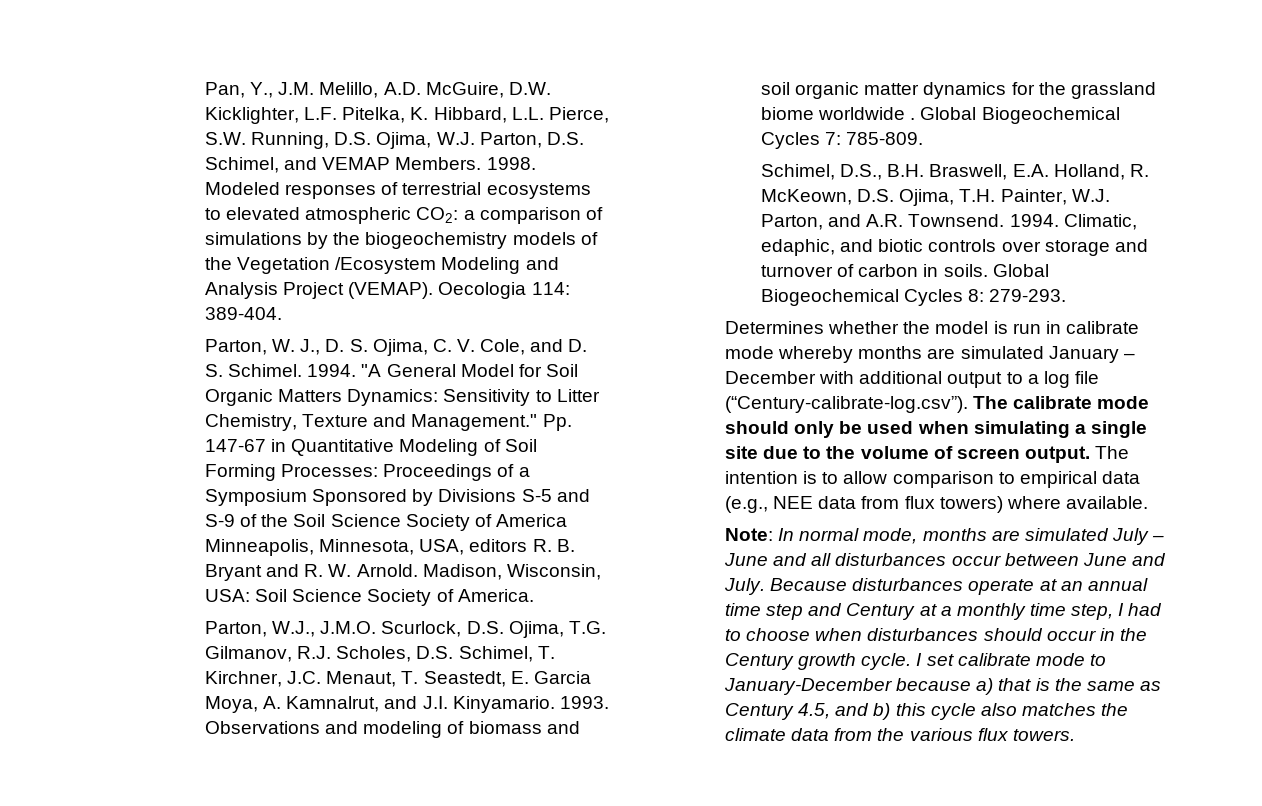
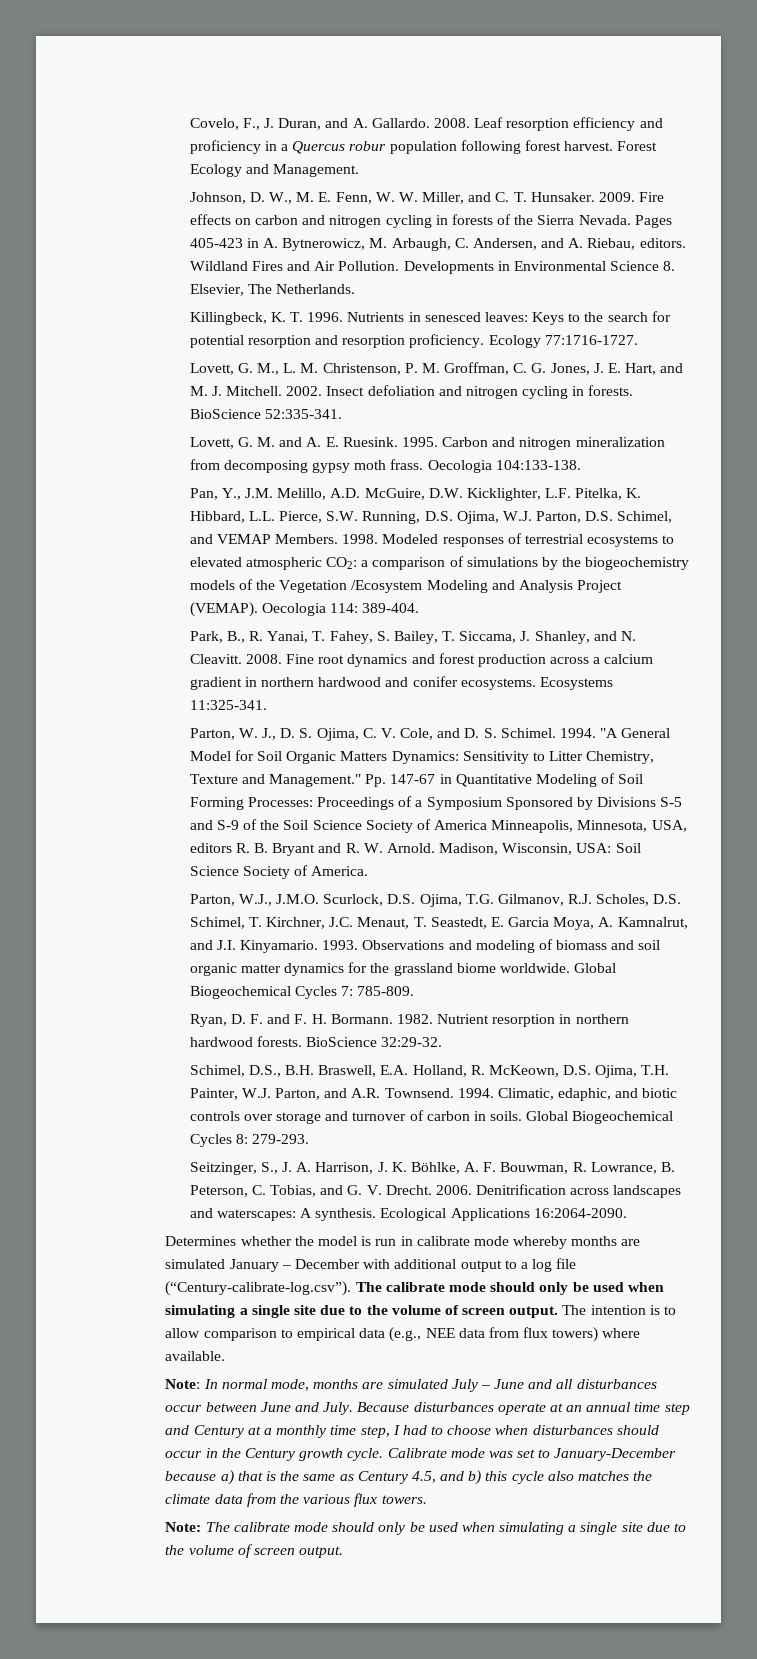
(204, 90) none -> [189,117,663,131] [189,140,658,154] [189,164,359,177] [189,192,665,204] [189,214,672,228] [189,238,686,251] [189,261,676,274] [189,284,355,296] [189,311,671,325] [189,334,638,348] [189,362,684,375] [189,385,634,399] [189,409,342,419] [189,437,665,450] [189,459,581,473] Covelo, F., J. Duran, and A. Gallardo. 2008. Leaf resorption efficiency and proficiency in a Quercus robur population following forest harvest. Forest Ecology and Management. // Johnson, D. W., M. E. Fenn, W. W. Miller, and C. T. Hunsaker. 2009. Fire effects on carbon and nitrogen cycling in forests of the Sierra Nevada. Pages 405-423 in A. Bytnerowicz, M. Arbaugh, C. Andersen, and A. Riebau, editors. Wildland Fires and Air Pollution. Developments in Environmental Science 8. Elsevier, The Netherlands. // Killingbeck, K. T. 1996. Nutrients in senesced leaves: Keys to the search for potential resorption and resorption proficiency. Ecology 77:1716-1727. // Lovett, G. M., L. M. Christenson, P. M. Groffman, C. G. Jones, J. E. Hart, and M. J. Mitchell. 2002. Insect defoliation and nitrogen cycling in forests. BioScience 52:335-341. // Lovett, G. M. and A. E. Ruesink. 1995. Carbon and nitrogen mineralization from decomposing gypsy moth frass. Oecologia 104:133-138. //
(282, 313) none -> [189,631,636,644] [189,653,654,667] [189,676,613,690] [189,700,267,710] // Park, B., R. Yanai, T. Fahey, S. Bailey, T. Siccama, J. Shanley, and N. Cleavitt. 2008. Fine root dynamics and forest production across a calcium gradient in northern hardwood and conifer ecosystems. Ecosystems 11:325-341.
[818,107,916,120] worldwide . -> [499,963,570,973] worldwide.
(924, 138) none -> [189,1014,629,1027] [189,1036,443,1047] // Ryan, D. F. and F. H. Bormann. 1982. Nutrient resorption in northern hardwood forests. BioScience 32:29-32.
(1067, 295) none -> [189,1162,675,1175] [189,1184,682,1198] [189,1208,627,1221] // Seitzinger, S., J. A. Harrison, J. K. Böhlke, A. F. Bouwman, R. Lowrance, B. Peterson, C. Tobias, and G. V. Drecht. 2006. Denitrification across landscapes and waterscapes: A synthesis. Ecological Applications 16:2064-2090.
[916,653,1085,666] I set calibrate mode -> [387,1448,536,1458] Calibrate mode was set
(1075, 735) none -> [165,1522,686,1535] [165,1544,344,1558] // Note: The calibrate mode should only be used when simulating a single site due to the volume of screen output.

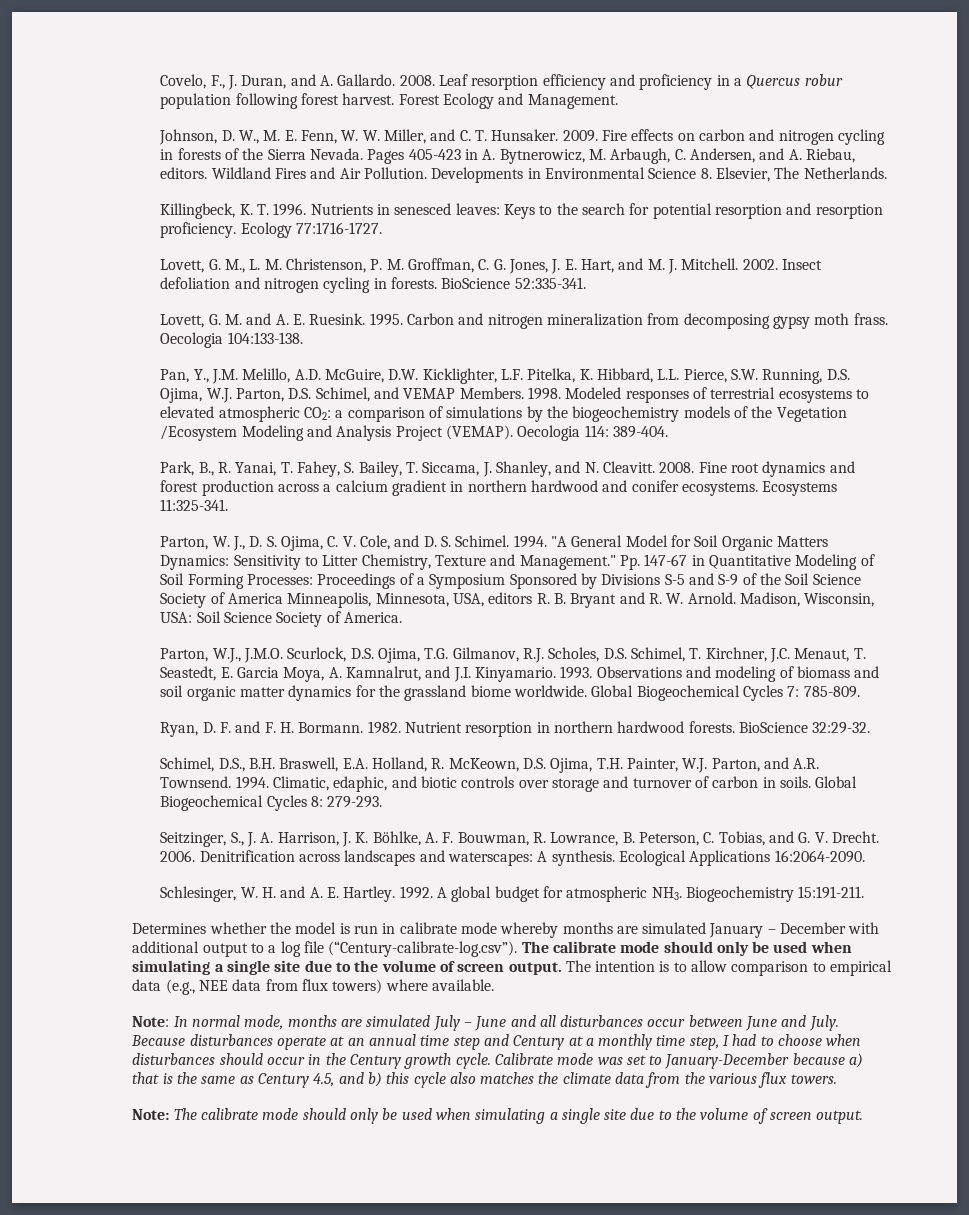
(627, 1213) none -> [160,886,865,902] // Schlesinger, W. H. and A. E. Hartley. 1992. A global budget for atmospheric NH3. Biogeochemistry 15:191-211.

